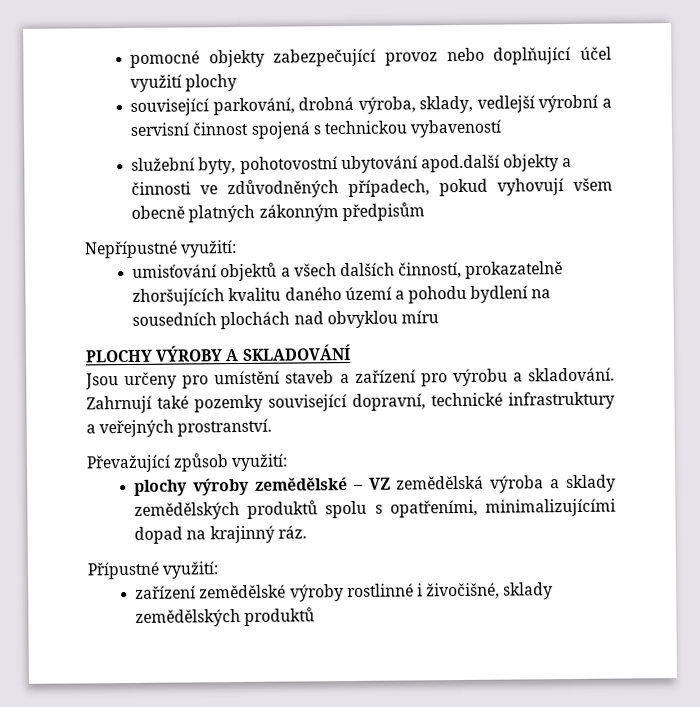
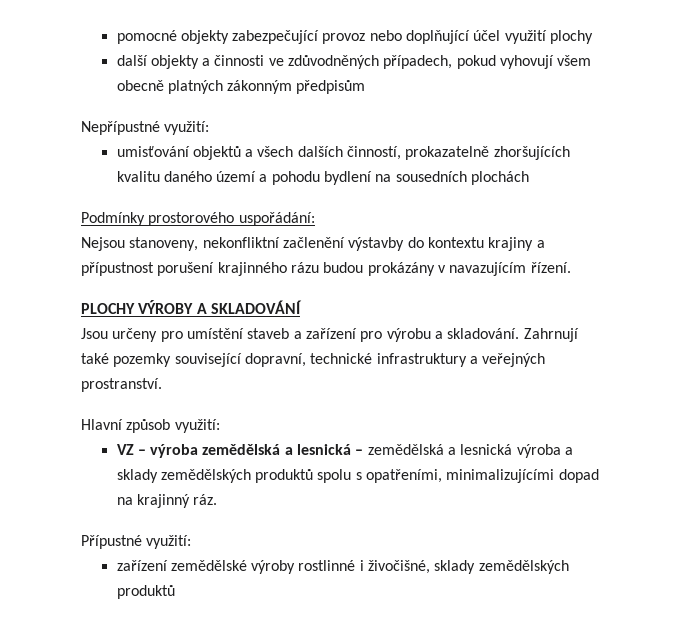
[130,94,612,116] [130,119,503,139] [131,154,500,175] související parkování, drobná výroba, sklady, vedlejší výrobní a servisní činnost spojená s technickou vybaveností // služební byty, pohotovostní ubytování apod.další -> [116,55,148,66] další
[293,310,439,329] nad obvyklou míru -> [81,212,315,226] [81,237,545,251] [81,262,571,276] // Podmínky prostorového uspořádání: // Nejsou stanoveny, nekonfliktní začlenění výstavby do kontextu krajiny a přípustnost porušení krajinného rázu budou prokázány v navazujícím řízení.
[86,454,171,473] Převažující -> [81,419,123,430] Hlavní
[134,475,485,496] plochy výroby zemědělské – VZ zemědělská -> [116,444,513,458] VZ – výroba zemědělská a lesnická – zemědělská a lesnická

